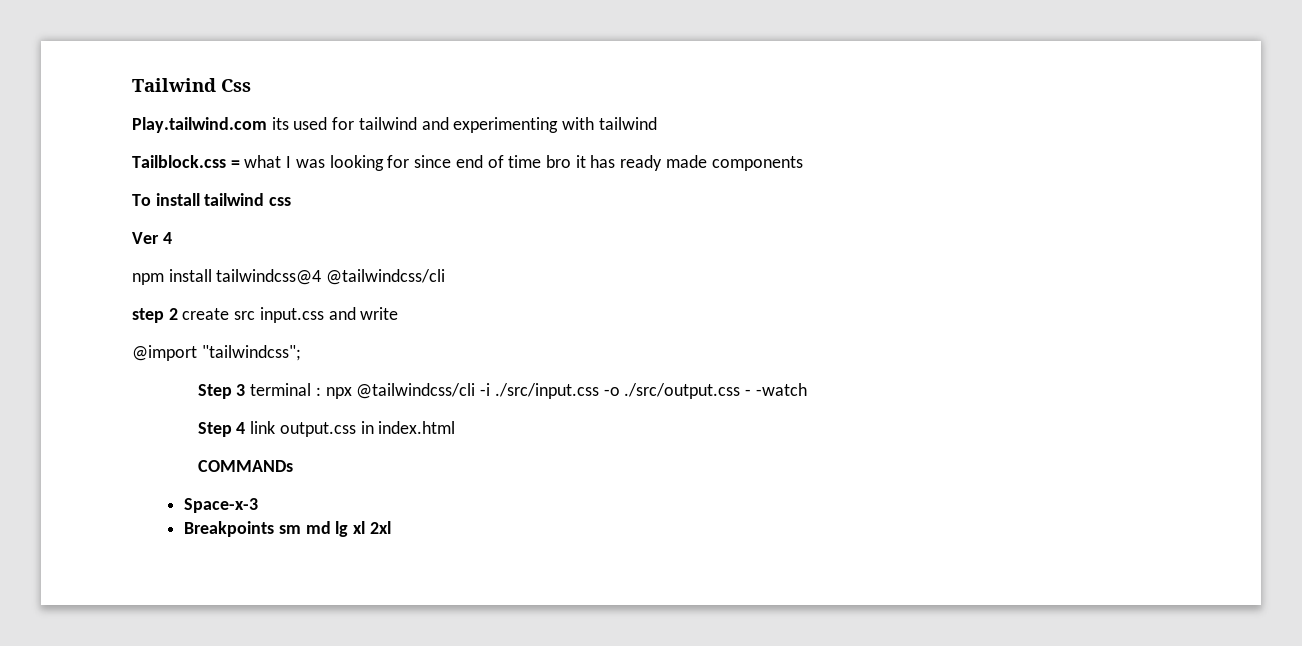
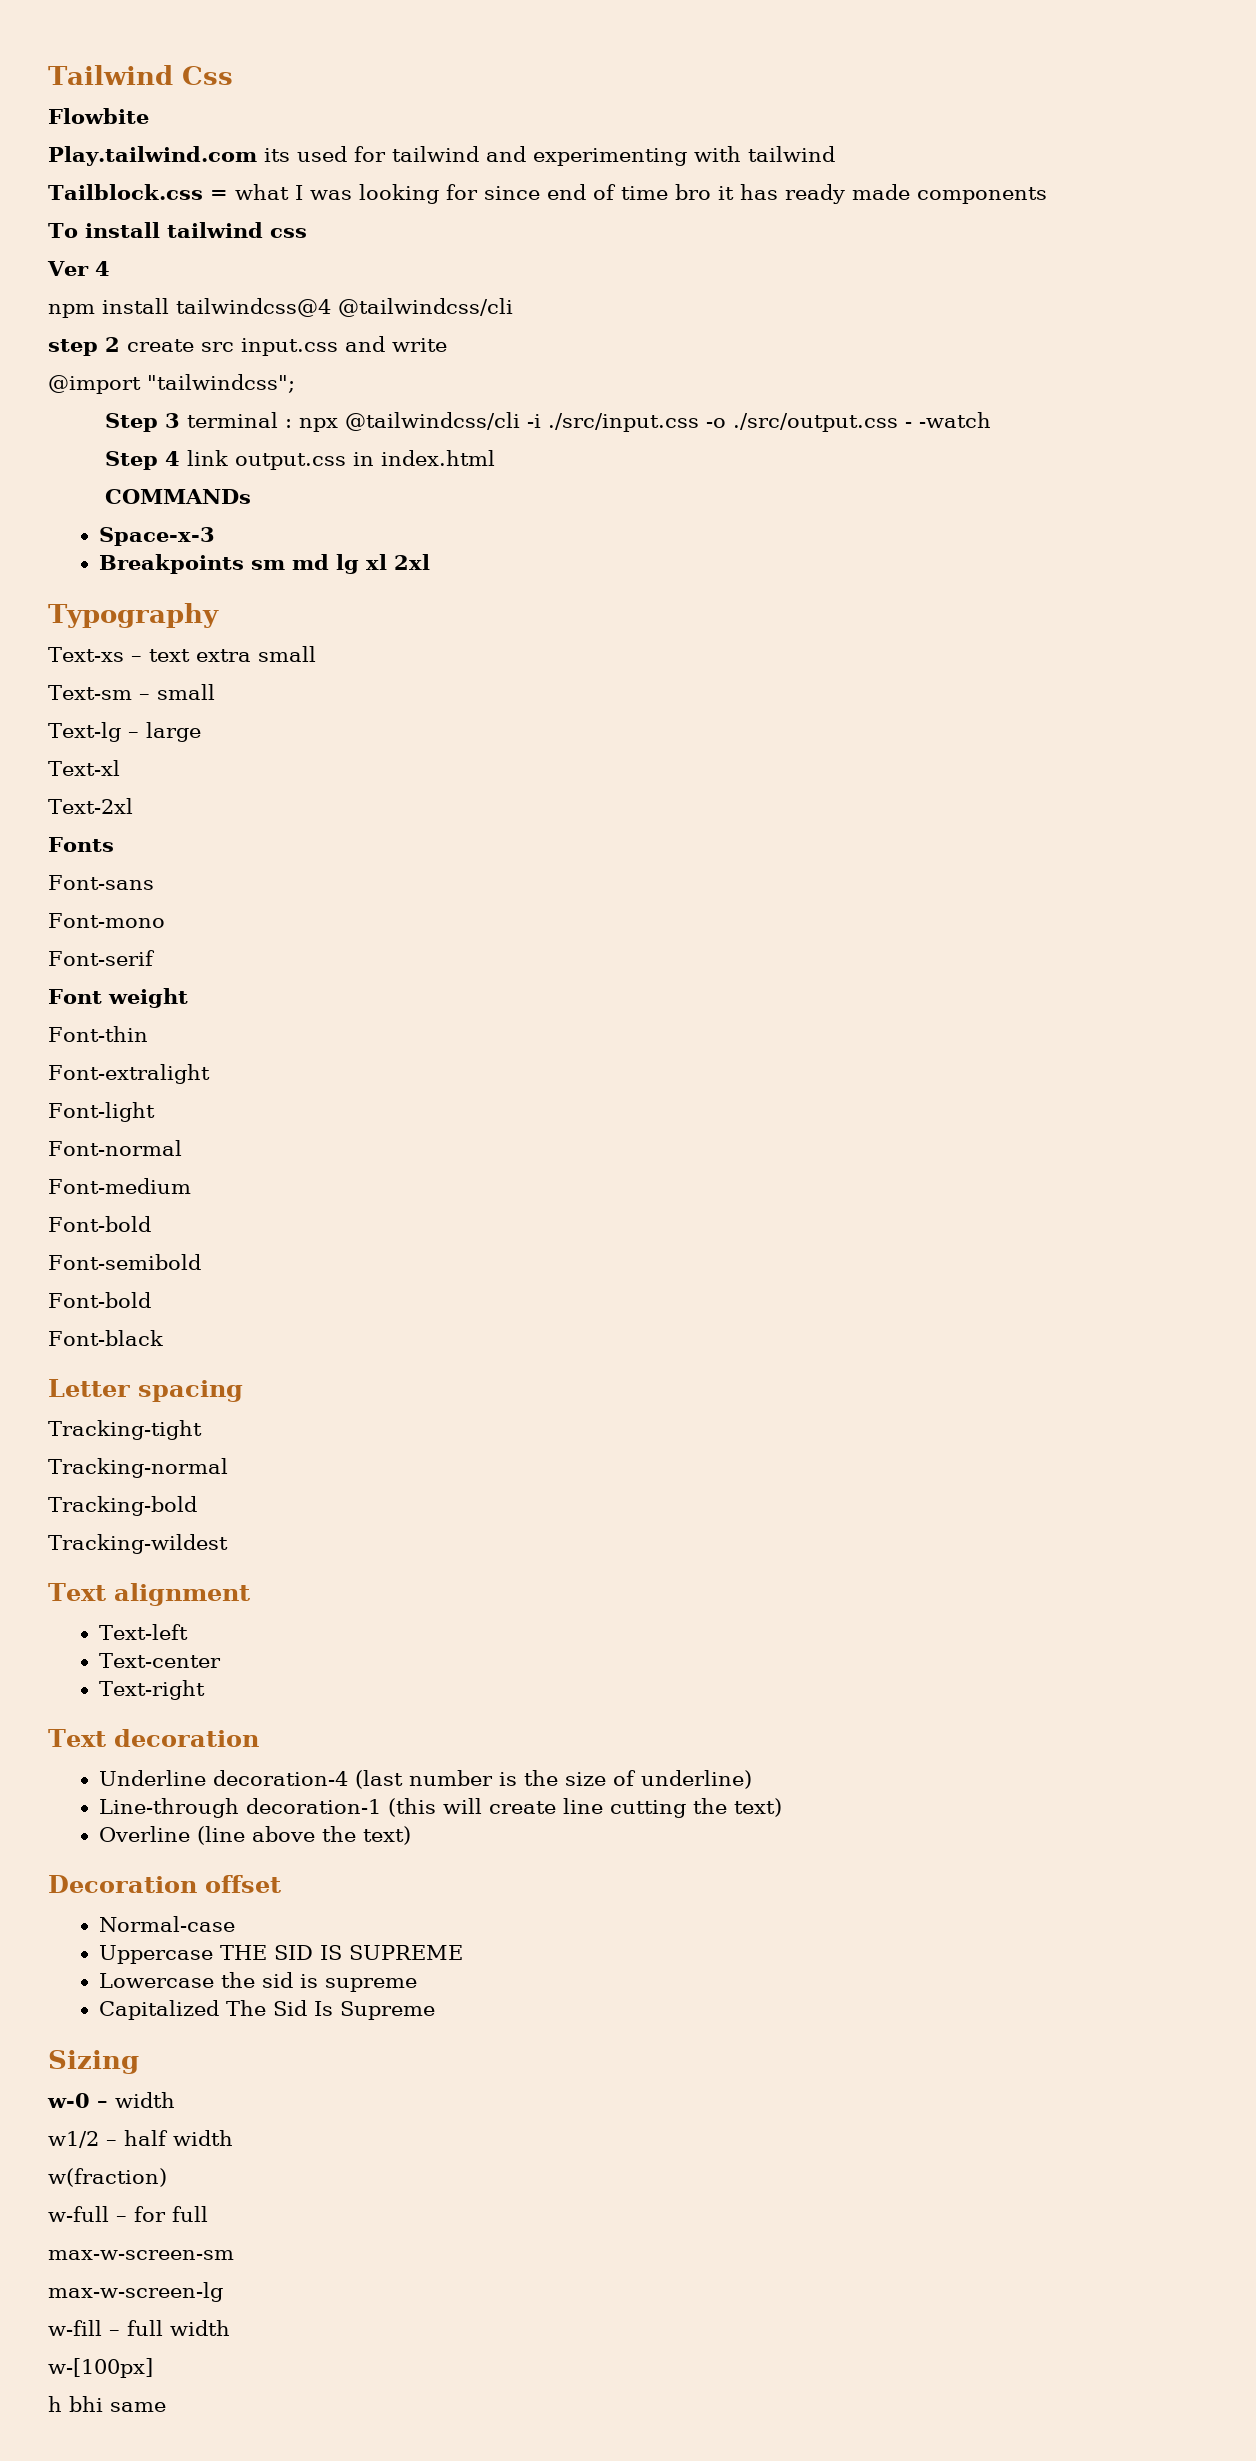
(251, 85) none -> [48,108,149,124] // Flowbite
(391, 527) none -> [48,603,219,628] [48,646,316,662] [48,684,215,700] [48,722,201,742] [48,760,120,776] [48,798,133,814] [48,837,114,852] [48,875,154,890] [48,913,165,928] [48,950,155,966] [48,988,188,1008] [48,1026,148,1042] [48,1064,210,1084] [48,1102,155,1122] [48,1140,182,1156] [48,1178,191,1194] [48,1216,151,1232] [48,1254,201,1270] [48,1292,151,1308] [48,1330,163,1346] [48,1379,243,1402] [48,1420,202,1440] [48,1458,228,1478] [48,1496,197,1516] [48,1534,228,1554] [48,1583,250,1606] [99,1624,189,1640] [99,1653,222,1668] [99,1680,206,1700] [48,1729,259,1747] [99,1770,753,1789] [99,1798,783,1818] [99,1826,412,1845] [48,1875,281,1893] [99,1916,236,1932] [99,1945,464,1964] [99,1972,418,1992] [99,2000,436,2020] [48,2050,139,2074] [47,2092,175,2108] [48,2130,233,2148] [48,2168,167,2187] [48,2206,208,2222] [48,2250,234,2260] [48,2282,223,2302] [48,2320,230,2336] [48,2358,153,2378] [48,2396,166,2412] // Typography // Text-xs – text extra small // Text-sm – small // Text-lg – large // Text-xl // Text-2xl // Fonts // Font-sans // Font-mono // Font-serif // Font weight // Font-thin // Font-extralight // Font-light // Font-normal // Font-medium // Font-bold // Font-semibold // Font-bold // Font-black // Letter spacing // Tracking-tight // Tracking-normal // Tracking-bold // Tracking-wildest // Text alignment // Text-left // Text-center // Text-right // Text decoration // Underline decoration-4 (last number is the size of underline) // Line-through decoration-1 (this will create line cutting the text) // Overline (line above the text) // Decoration offset // Normal-case // Uppercase THE SID IS SUPREME // Lowercase the sid is supreme // Capitalized The Sid Is Supreme // Sizing // w-0 – width // w1/2 – half width // w(fraction) // w-full – for full // max-w-screen-sm // max-w-screen-lg // w-fill – full width // w-[100px] // h bhi same

